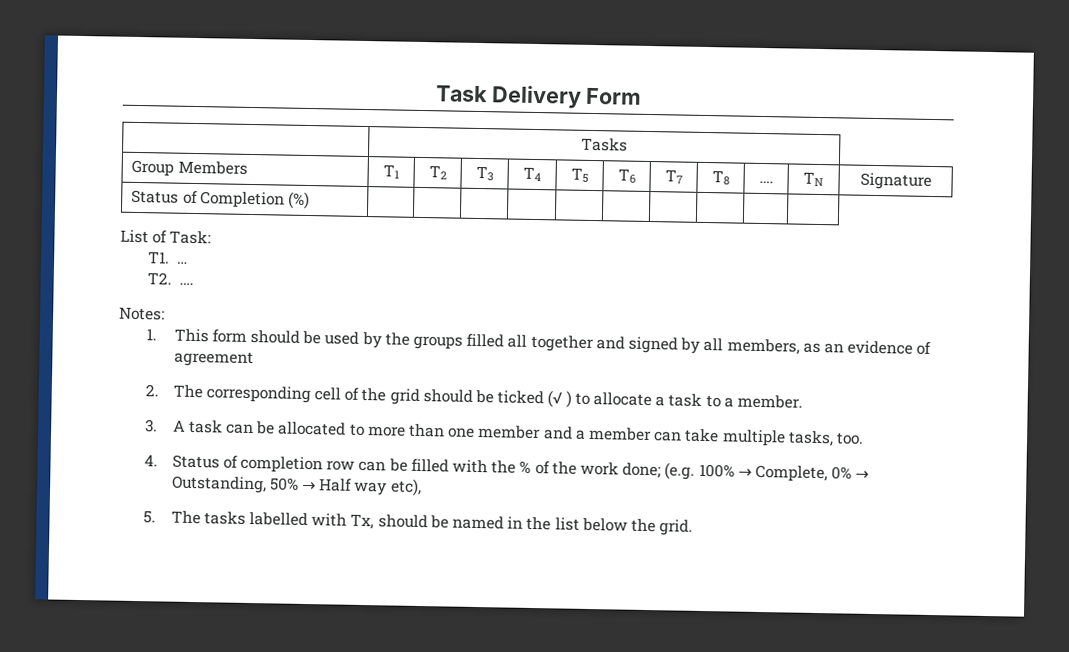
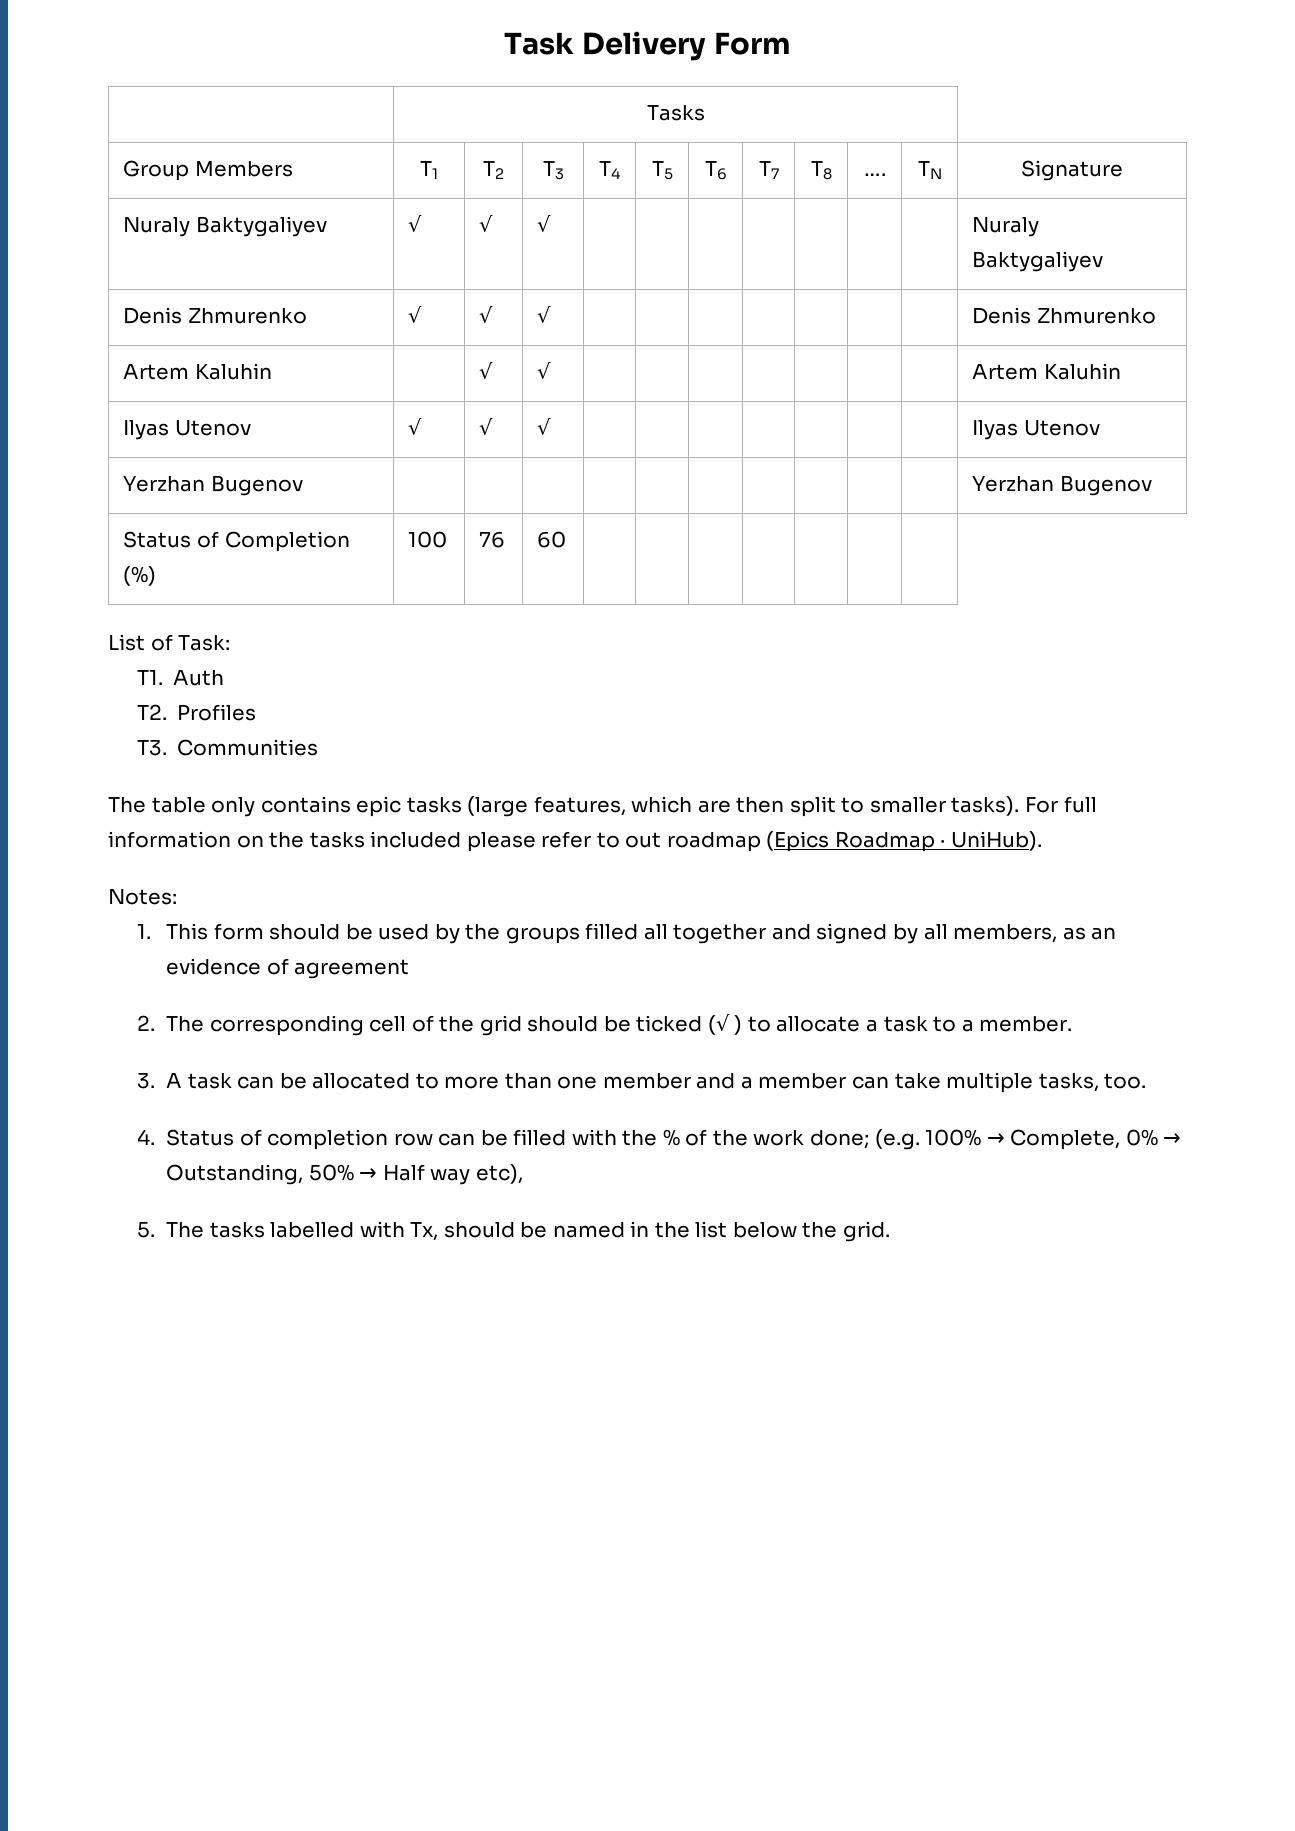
(932, 181) none -> [123,216,328,237] [408,215,423,232] [479,215,494,232] [537,215,552,232] [972,217,1040,237] [972,251,1104,272] [123,307,308,324] [408,306,423,323] [479,306,494,323] [537,306,552,323] [972,307,1157,324] [123,363,273,380] [479,362,494,379] [537,362,552,379] [972,363,1122,380] [123,420,252,440] [408,418,423,435] [479,418,494,435] [537,418,552,435] [972,420,1101,440] [123,475,304,496] [972,475,1153,496] // Nuraly Baktygaliyev | √ | √ | √ | | | | | | | | Nuraly Baktygaliyev // Denis Zhmurenko | √ | √ | √ | | | | | | | | Denis Zhmurenko // Artem Kaluhin | | √ | √ | | | | | | | | Artem Kaluhin // Ilyas Utenov | √ | √ | √ | | | | | | | | Ilyas Utenov // Yerzhan Bugenov | | | | | | | | | | | Yerzhan Bugenov
(311, 200) | | -> [408,531,448,548] [479,531,506,548] [537,531,567,548] 100 | 76 | 60
[176,261,188,264] … -> [173,670,225,686] Auth
[178,282,194,285] …. -> [177,704,257,721] [137,739,319,756] [108,796,1097,817] [108,831,1042,852] Profiles // T3. Communities // The table only contains epic tasks (large features, which are then split to smaller tasks). For full information on the tasks included please refer to out roadmap (Epics Roadmap · UniHub).

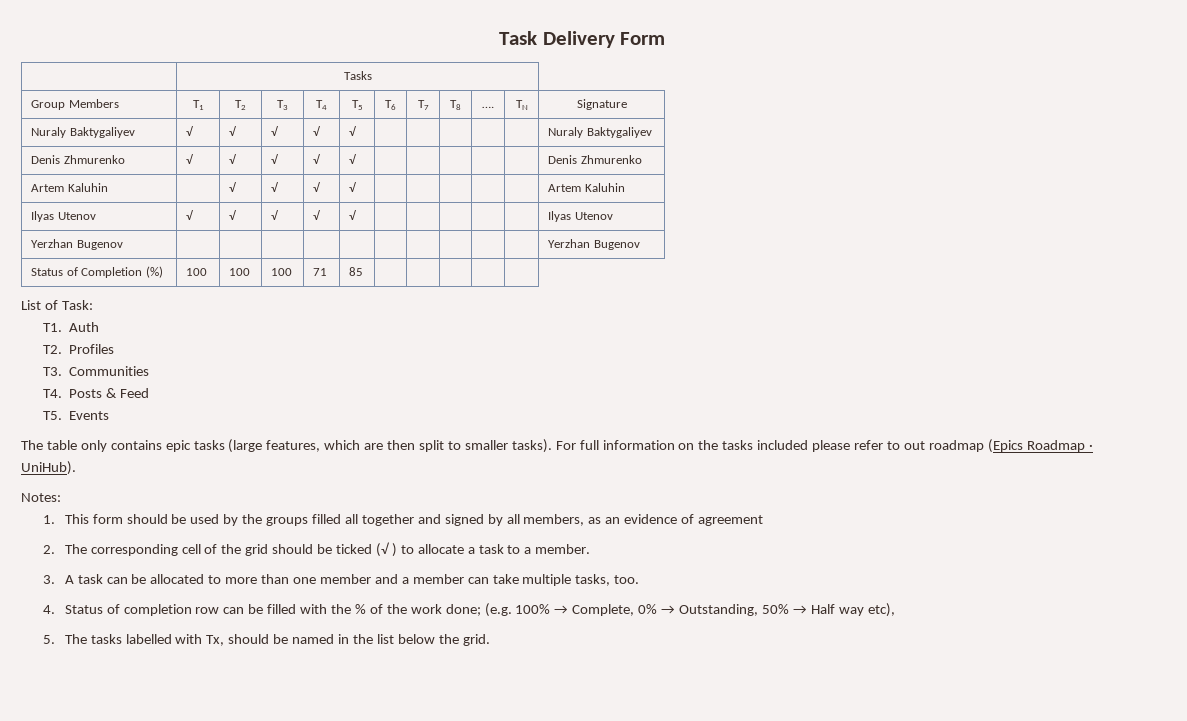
(552, 223) | -> [313,126,321,136] [349,126,357,136] √ | √
(552, 314) | -> [313,154,321,164] [349,154,357,164] √ | √
(552, 370) | -> [313,182,321,192] [349,182,357,192] √ | √
(552, 426) | -> [313,210,321,220] [349,210,357,220] √ | √
[479,531,506,548] [537,531,567,548] 76 | 60 | | -> [229,268,251,276] [271,268,293,276] [313,268,328,276] [349,267,364,276] 100 | 100 | 71 | 85
(319, 747) none -> [42,388,149,398] [42,411,110,420] // T4. Posts & Feed // T5. Events

